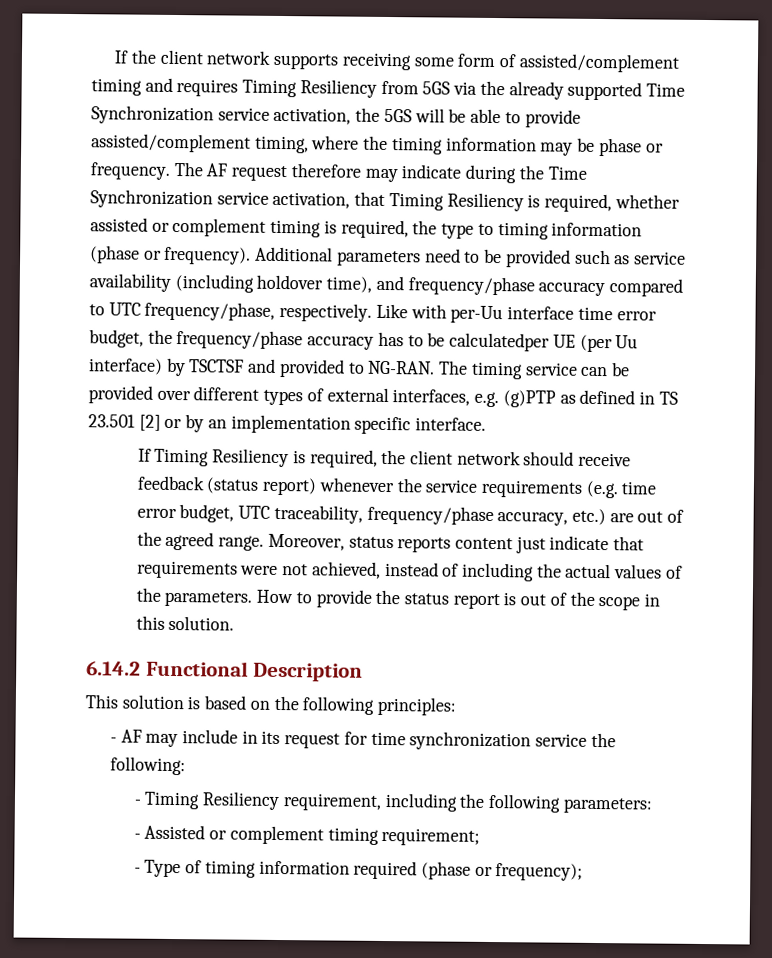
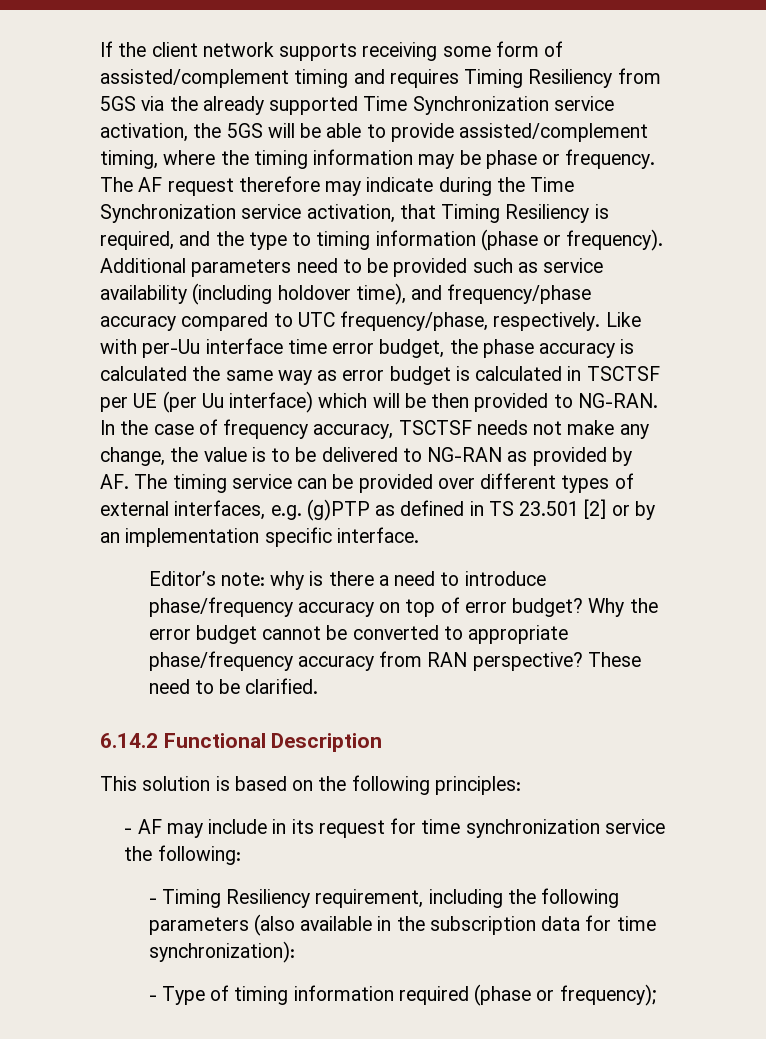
[614,194,680,209] [90,217,409,239] whether assisted or complement timing is required, -> [179,231,211,246] and
[176,330,639,353] [88,357,436,378] frequency/phase accuracy has to be calculatedper UE (per Uu interface) by TSCTSF and provided to NG-RAN. -> [482,339,635,358] [100,366,660,385] [100,391,658,413] [100,419,649,439] [100,447,632,466] [100,474,129,489] phase accuracy is calculated the same way as error budget is calculated in TSCTSF per UE (per Uu interface) which will be then provided to NG-RAN. In the case of frequency accuracy, TSCTSF needs not make any change, the value is to be delivered to NG-RAN as provided by AF.
[137,448,632,468] [136,475,657,499] [136,504,685,526] [136,531,645,554] [136,560,683,582] [135,587,661,611] [135,615,235,631] If Timing Resiliency is required, the client network should receive feedback (status report) whenever the service requirements (e.g. time error budget, UTC traceability, frequency/phase accuracy, etc.) are out of the agreed range. Moreover, status reports content just indicate that requirements were not achieved, instead of including the actual values of the parameters. How to provide the status report is out of the scope in this solution. -> [148,571,546,590] [148,597,658,617] [148,625,569,644] [148,651,641,671] [148,678,319,694] Editor’s note: why is there a need to introduce phase/frequency accuracy on top of error budget? Why the error budget cannot be converted to appropriate phase/frequency accuracy from RAN perspective? These need to be clarified.
[562,797,653,814] [133,824,481,846] parameters: // - Assisted or complement timing requirement; -> [148,914,656,936] [148,941,295,963] parameters (also available in the subscription data for time synchronization):

